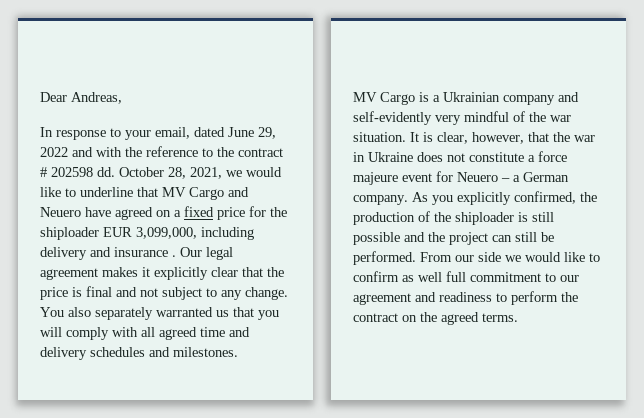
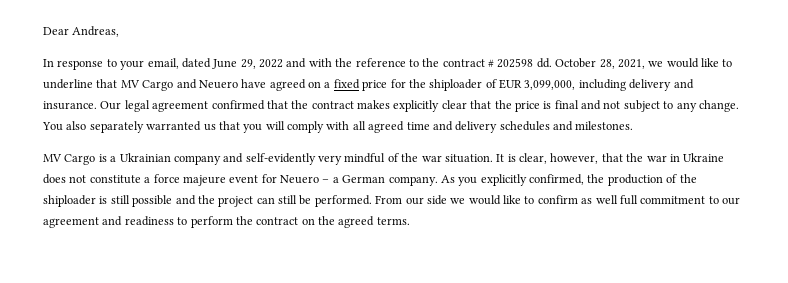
(99, 233) none -> [485,79,497,88] of
[114,247,176,257] insurance . -> [43,101,97,110] insurance.
[102,267,150,277] makes it -> [211,100,390,110] confirmed that the contract makes

